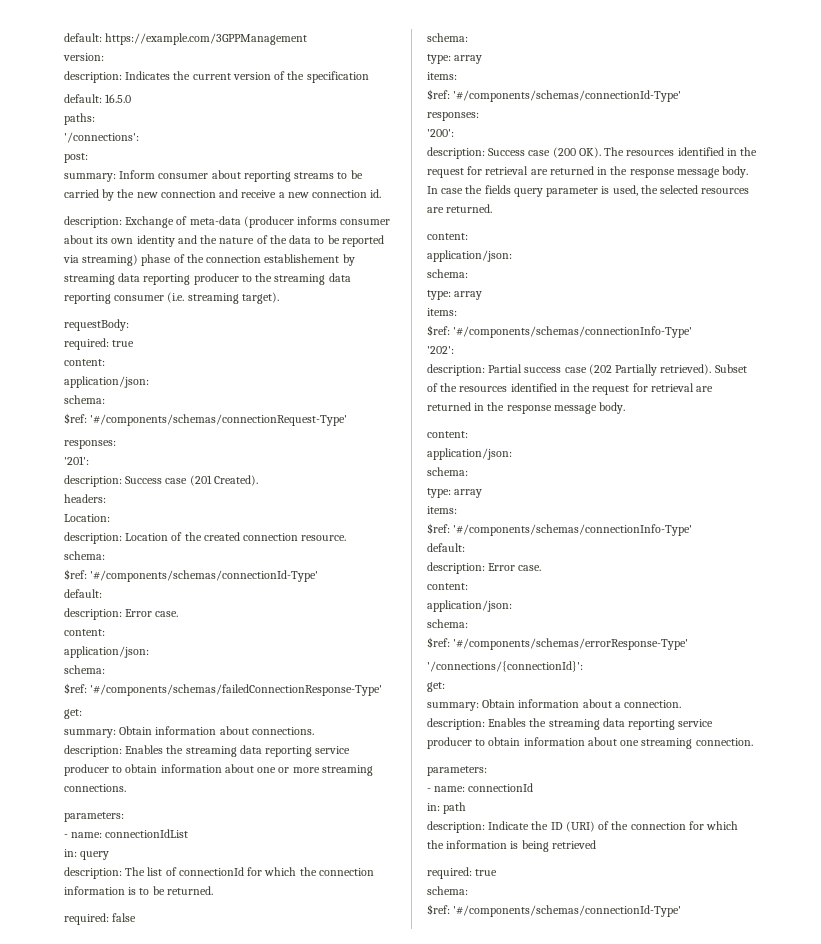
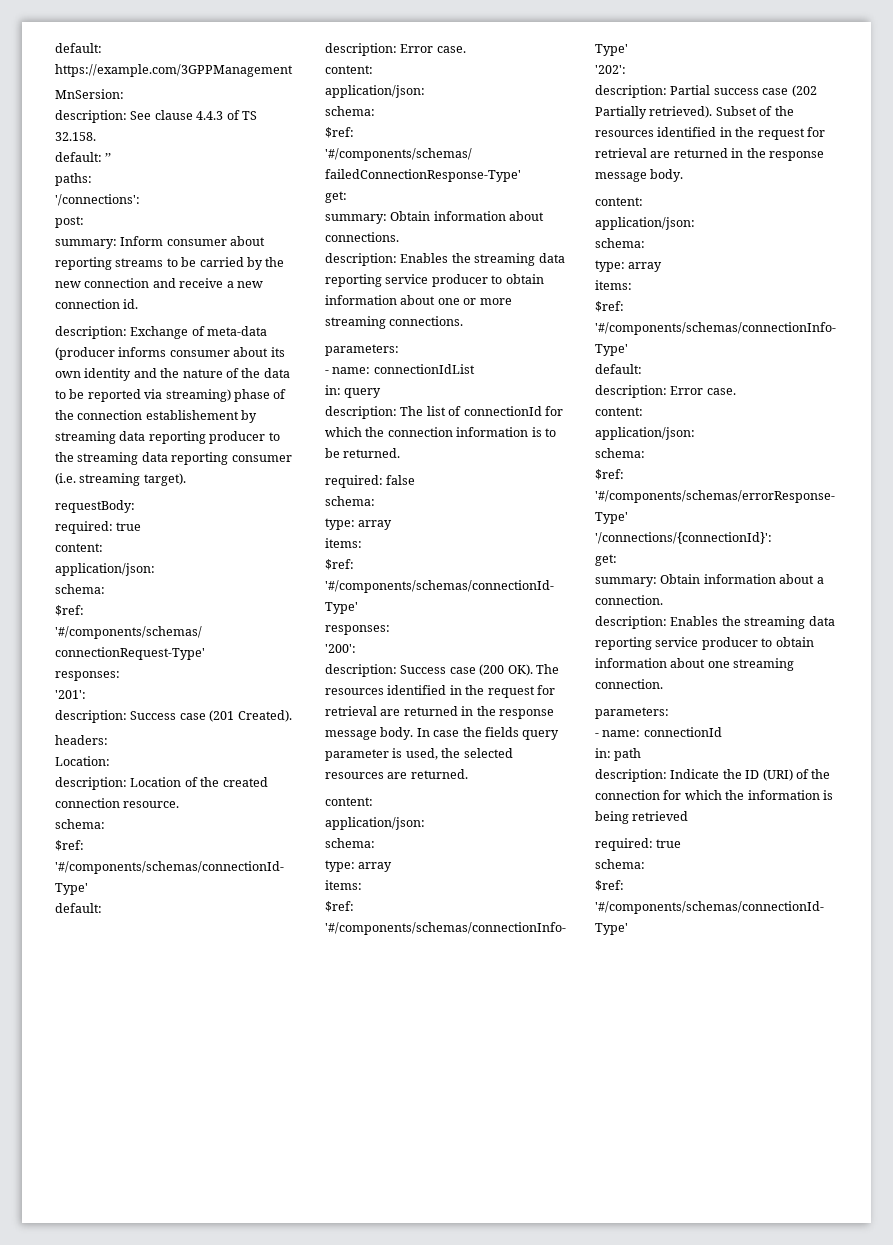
[63,53,104,61] [64,71,369,83] [64,94,132,103] version: // description: Indicates the current version of the specification // default: 16.5.0 -> [55,89,124,99] [55,110,257,123] [55,132,96,141] [55,152,112,162] MnSersion: // description: See clause 4.4.3 of TS 32.158. // default: ’’

